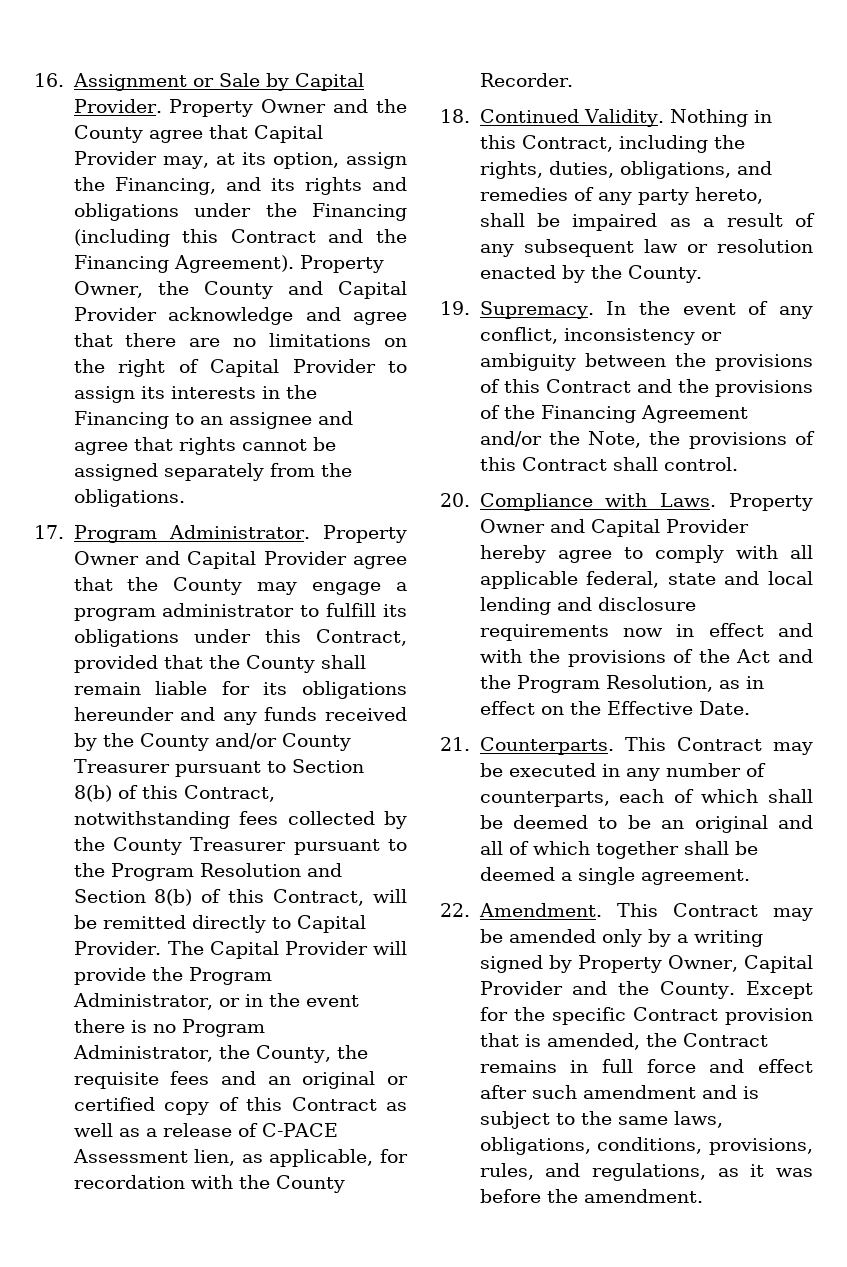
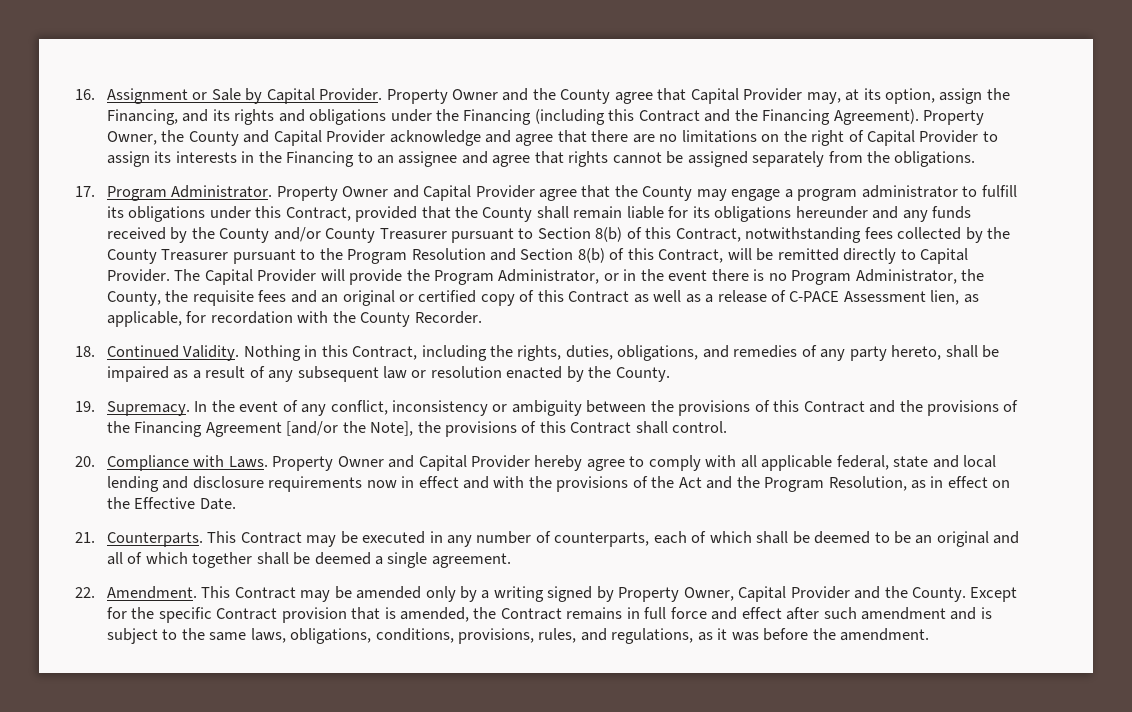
[479,431,642,448] and/or the Note, -> [286,421,414,436] [and/or the Note],

